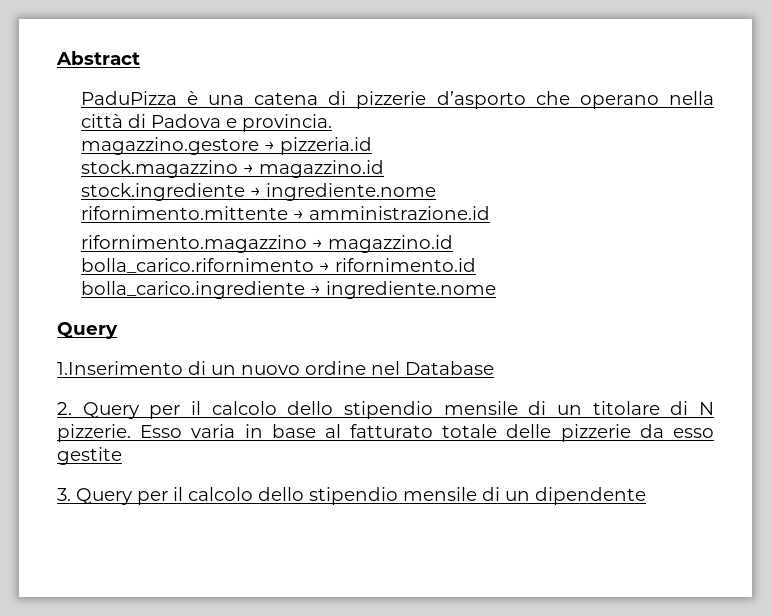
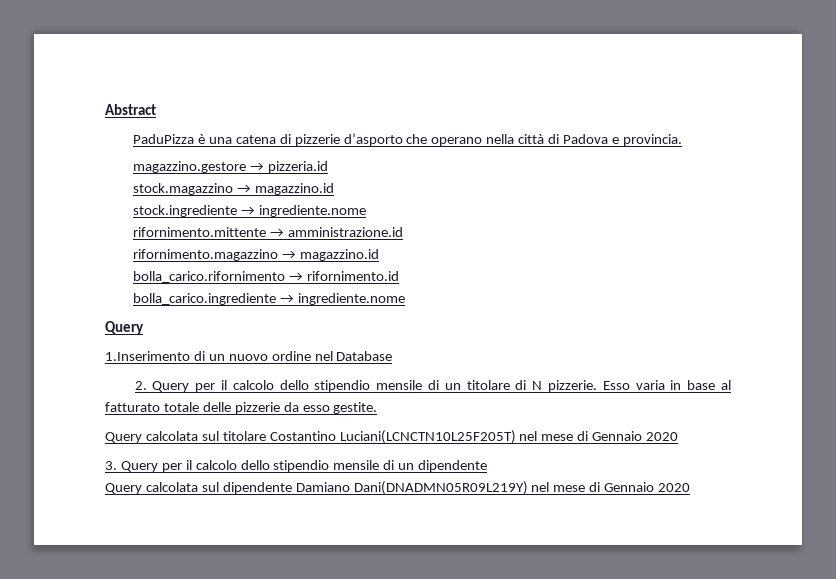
[57,447,122,465] gestite -> [333,402,378,414] [105,430,679,444] gestite. // Query calcolata sul titolare Costantino Luciani(LCNCTN10L25F205T) nel mese di Gennaio 2020
(646, 496) none -> [105,481,691,495] // Query calcolata sul dipendente Damiano Dani(DNADMN05R09L219Y) nel mese di Gennaio 2020

